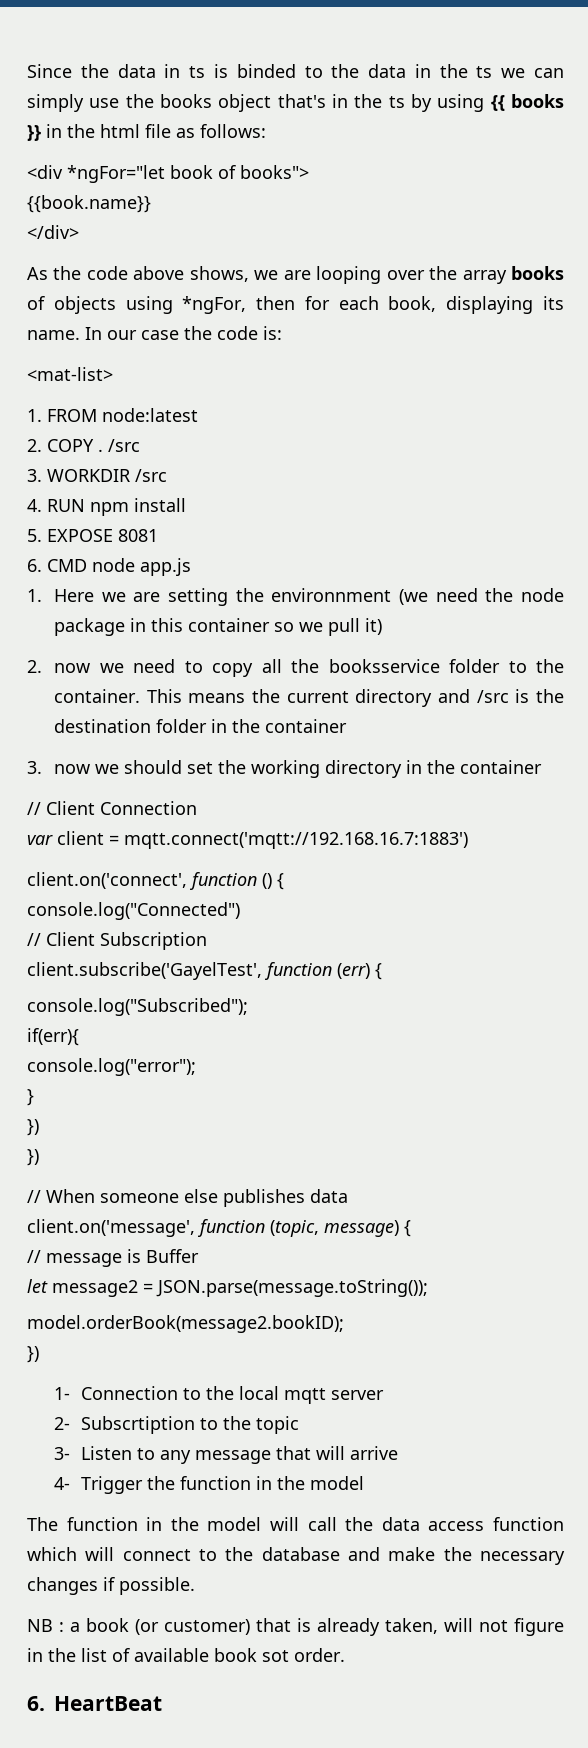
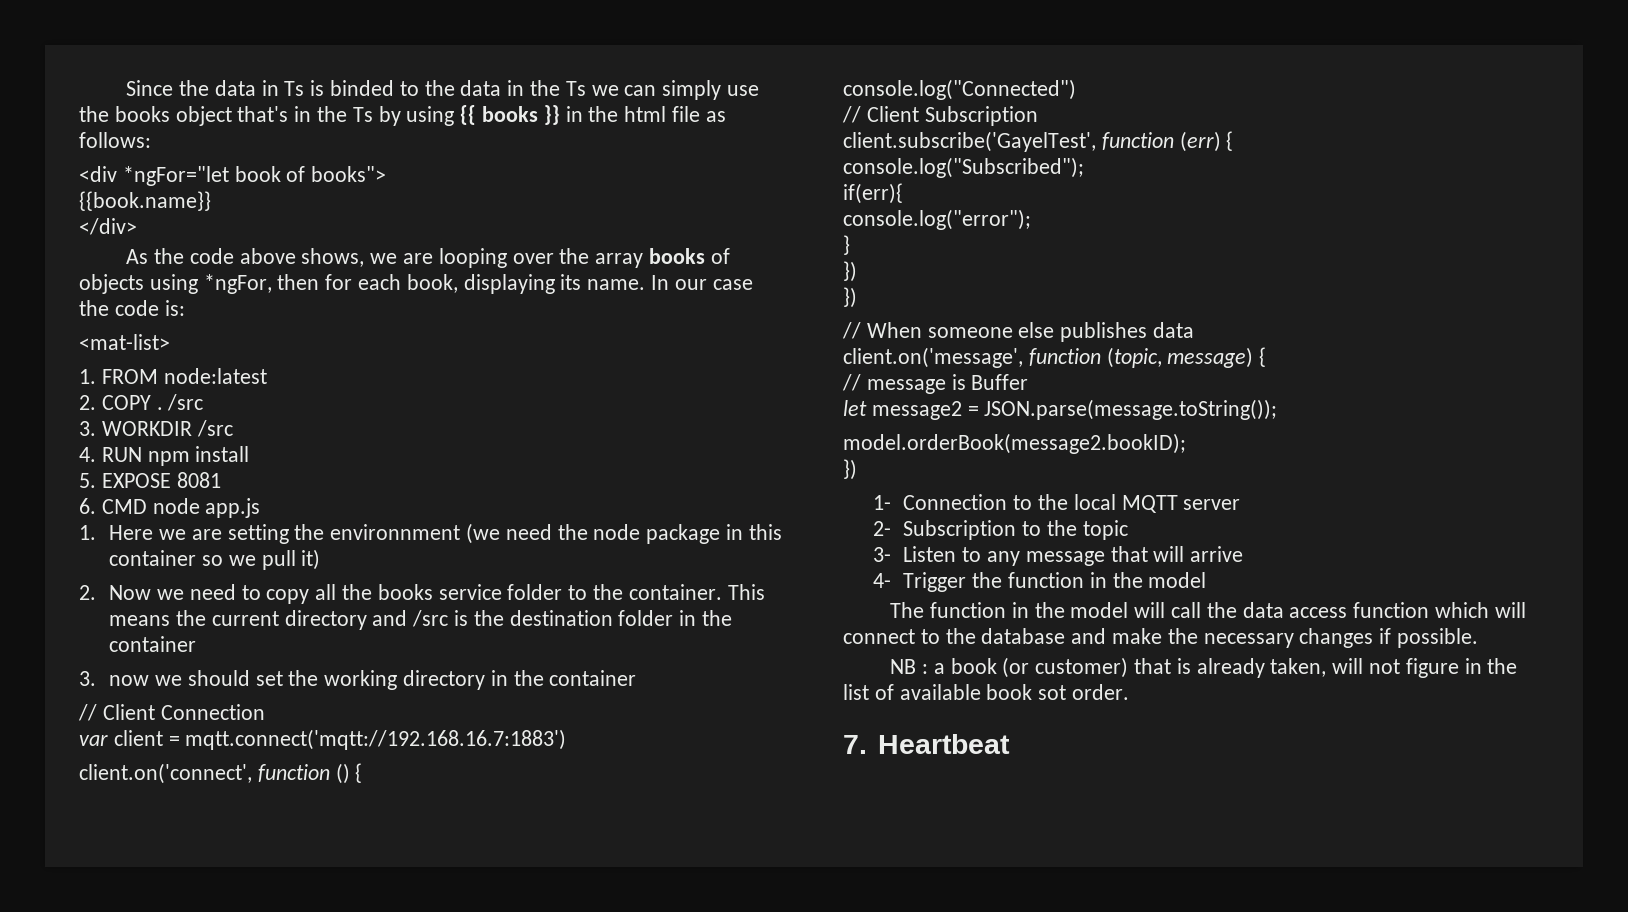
[189,66,206,78] ts -> [284,81,305,96] Ts
[476,66,493,78] ts -> [565,81,586,96] Ts
[388,96,405,108] ts -> [352,107,373,122] Ts
[54,663,91,673] now -> [109,585,152,600] Now
[328,659,440,673] booksservice -> [377,584,502,600] books service
[284,1388,327,1404] mqtt -> [1121,495,1178,513] MQTT
[81,1416,196,1434] Subscrtiption -> [903,520,1017,540] Subscription
[27,1696,163,1711] 6. HeartBeat -> [843,734,1010,754] 7. Heartbeat

